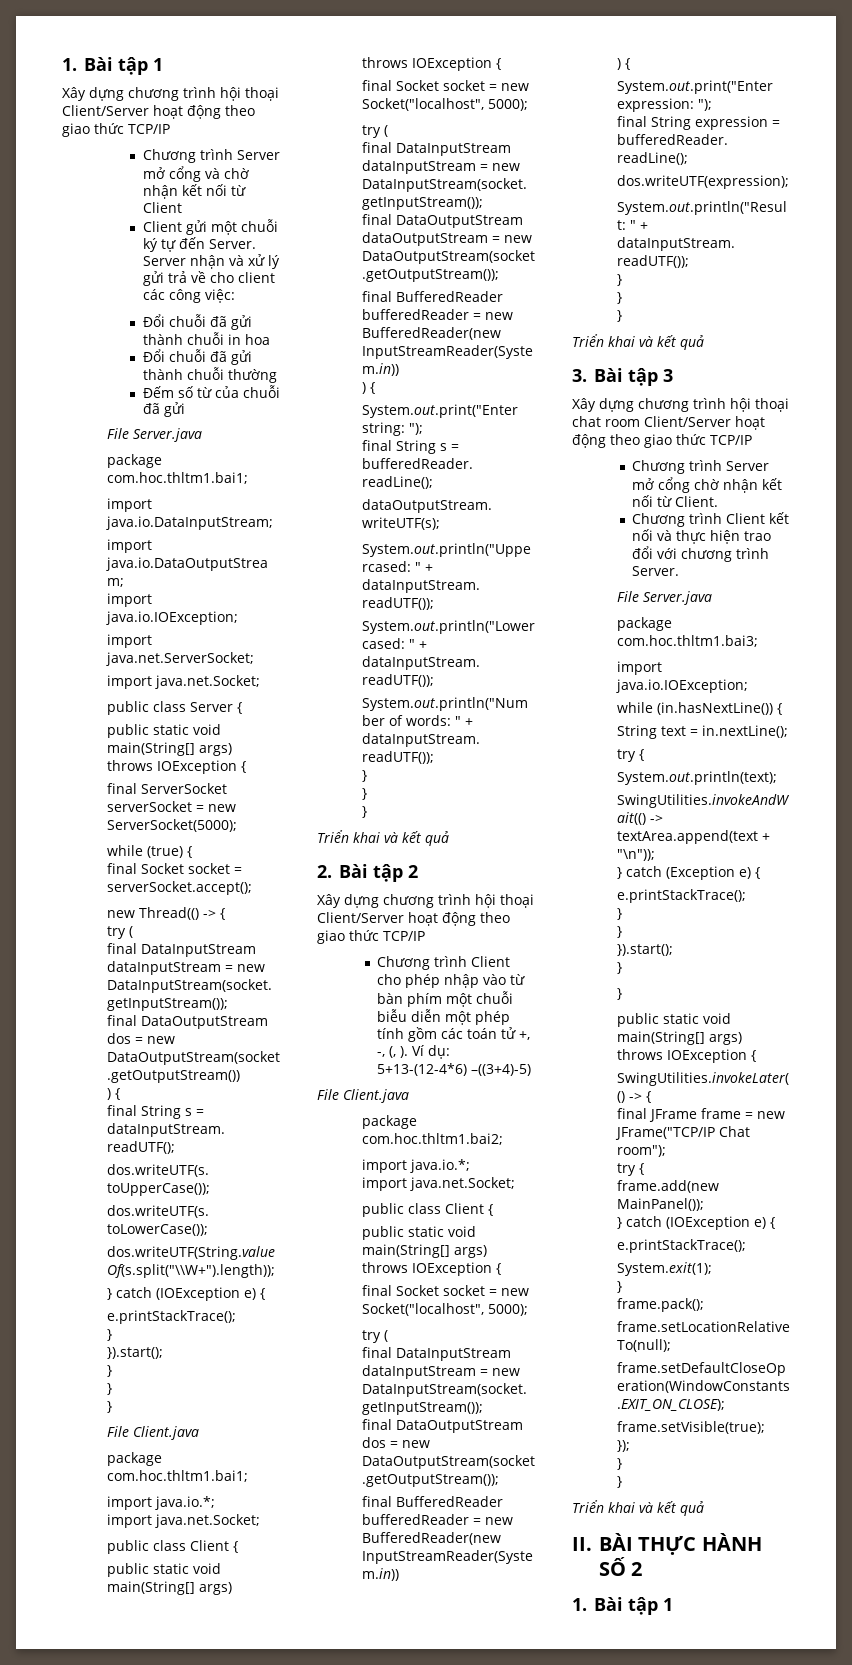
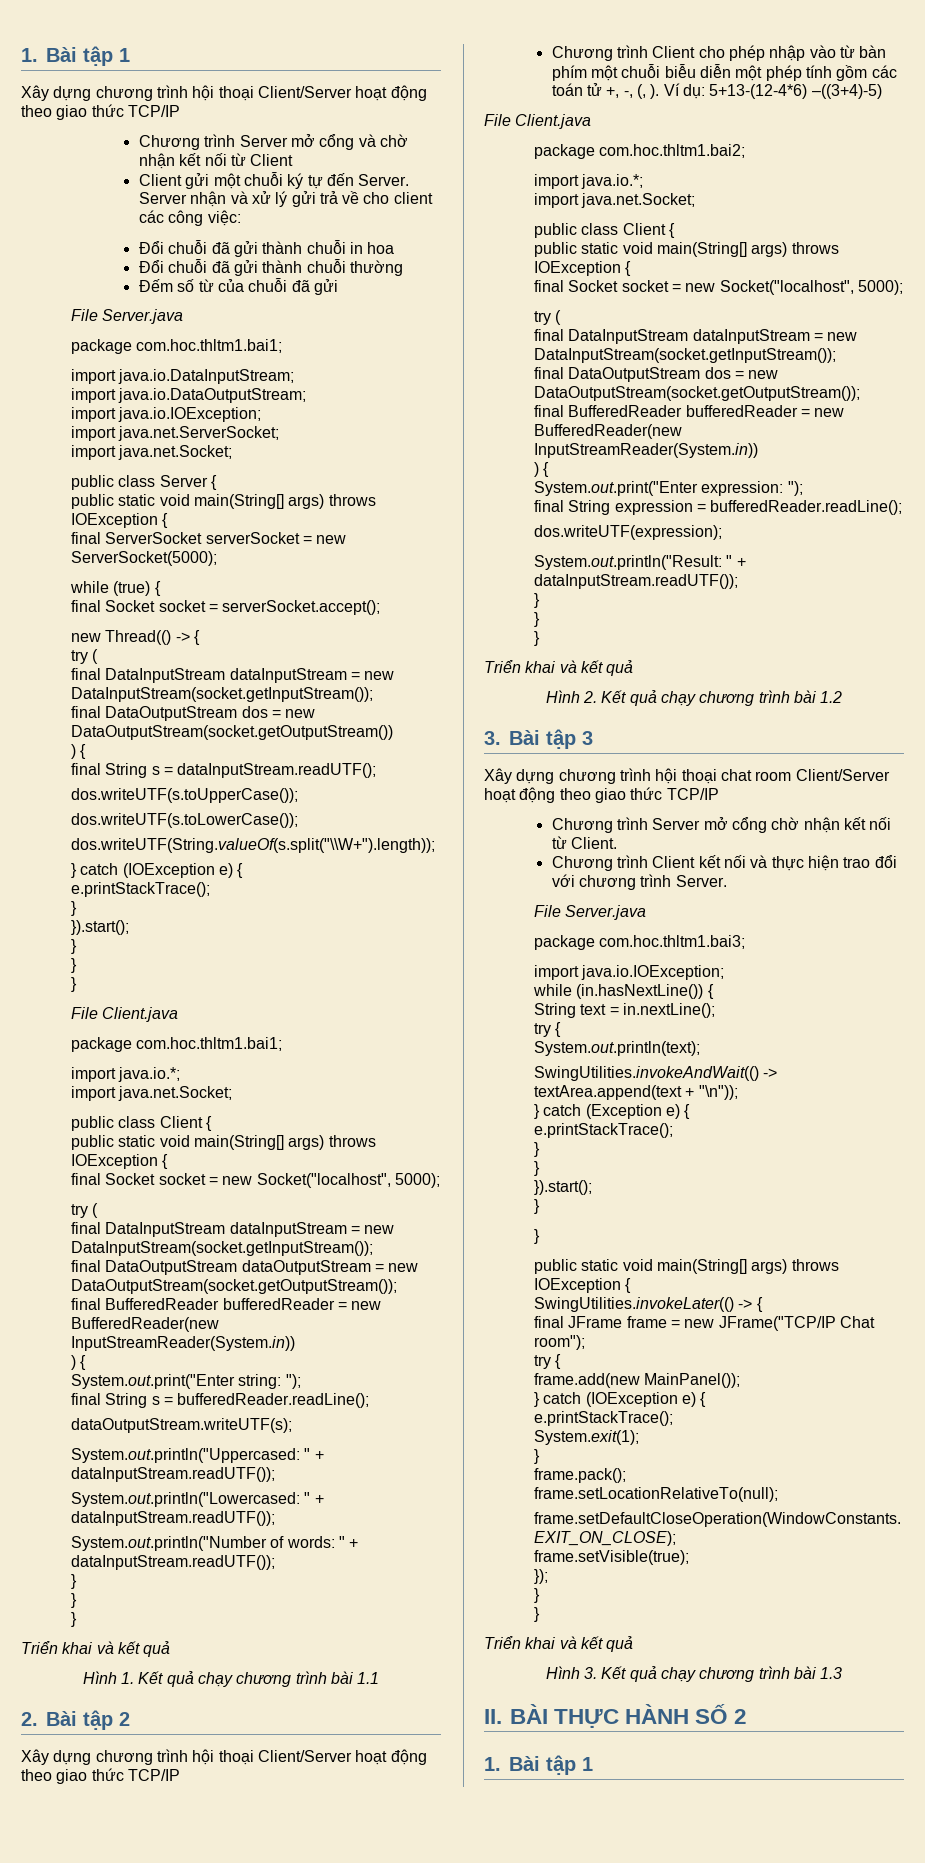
(449, 838) none -> [82,1671,380,1687] // Hình 1. Kết quả chạy chương trình bài 1.1
(704, 342) none -> [545,690,843,706] // Hình 2. Kết quả chạy chương trình bài 1.2
(704, 1508) none -> [545,1666,843,1682] // Hình 3. Kết quả chạy chương trình bài 1.3

